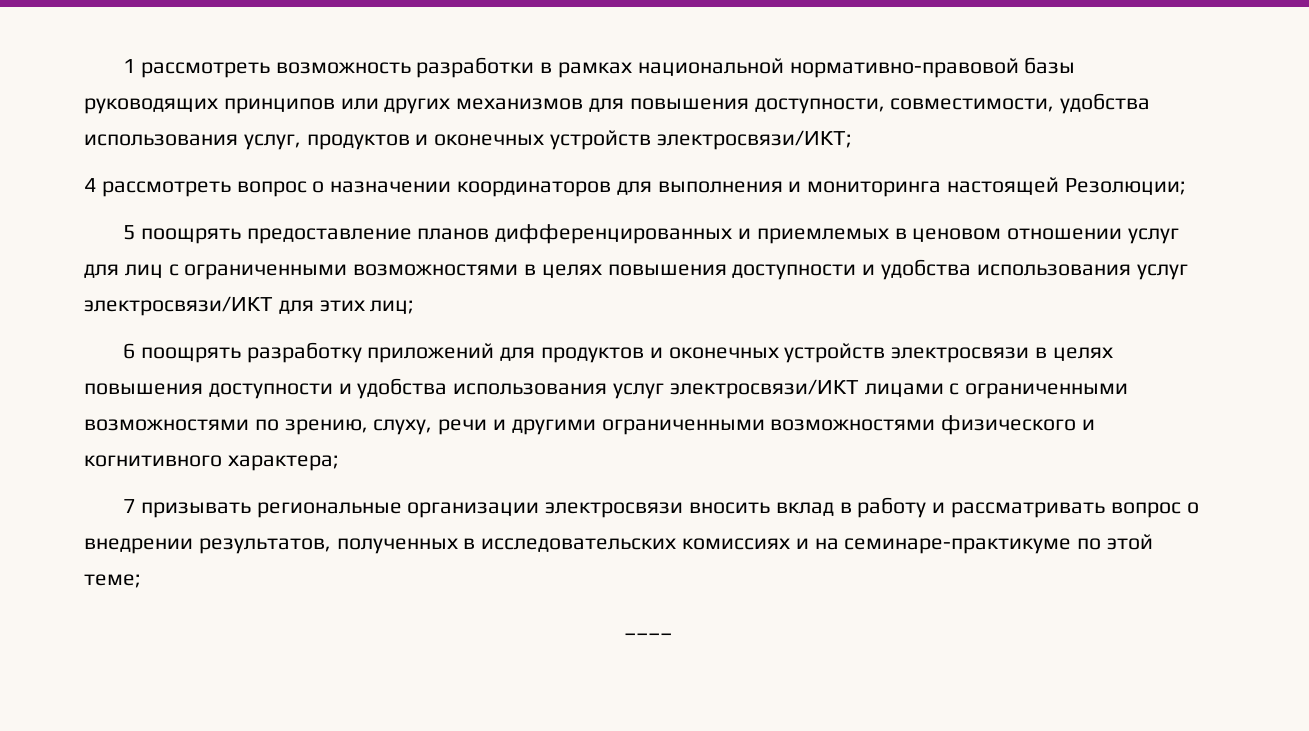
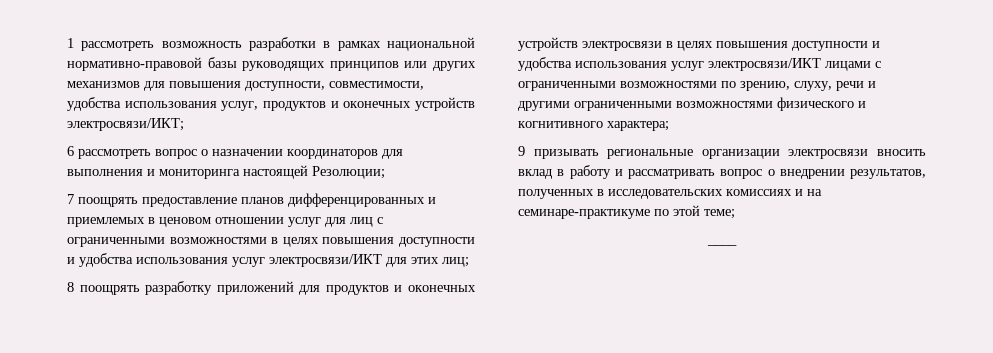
[84,178,96,192] 4 -> [67,146,74,156] 6
[123,225,136,240] 5 -> [67,194,74,204] 7
[123,343,136,359] 6 -> [67,282,74,292] 8
[123,499,136,513] 7 -> [518,146,525,156] 9

